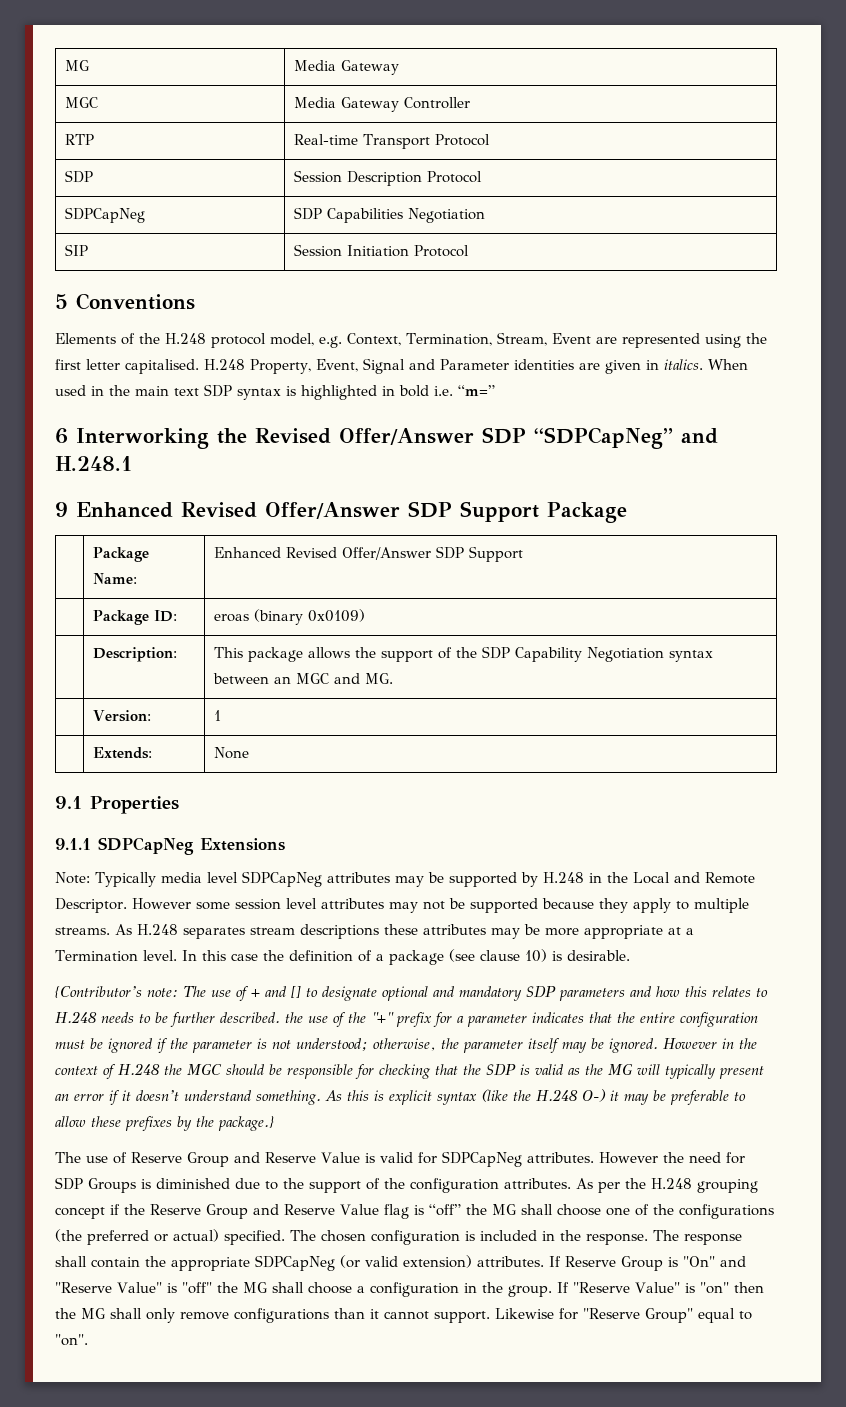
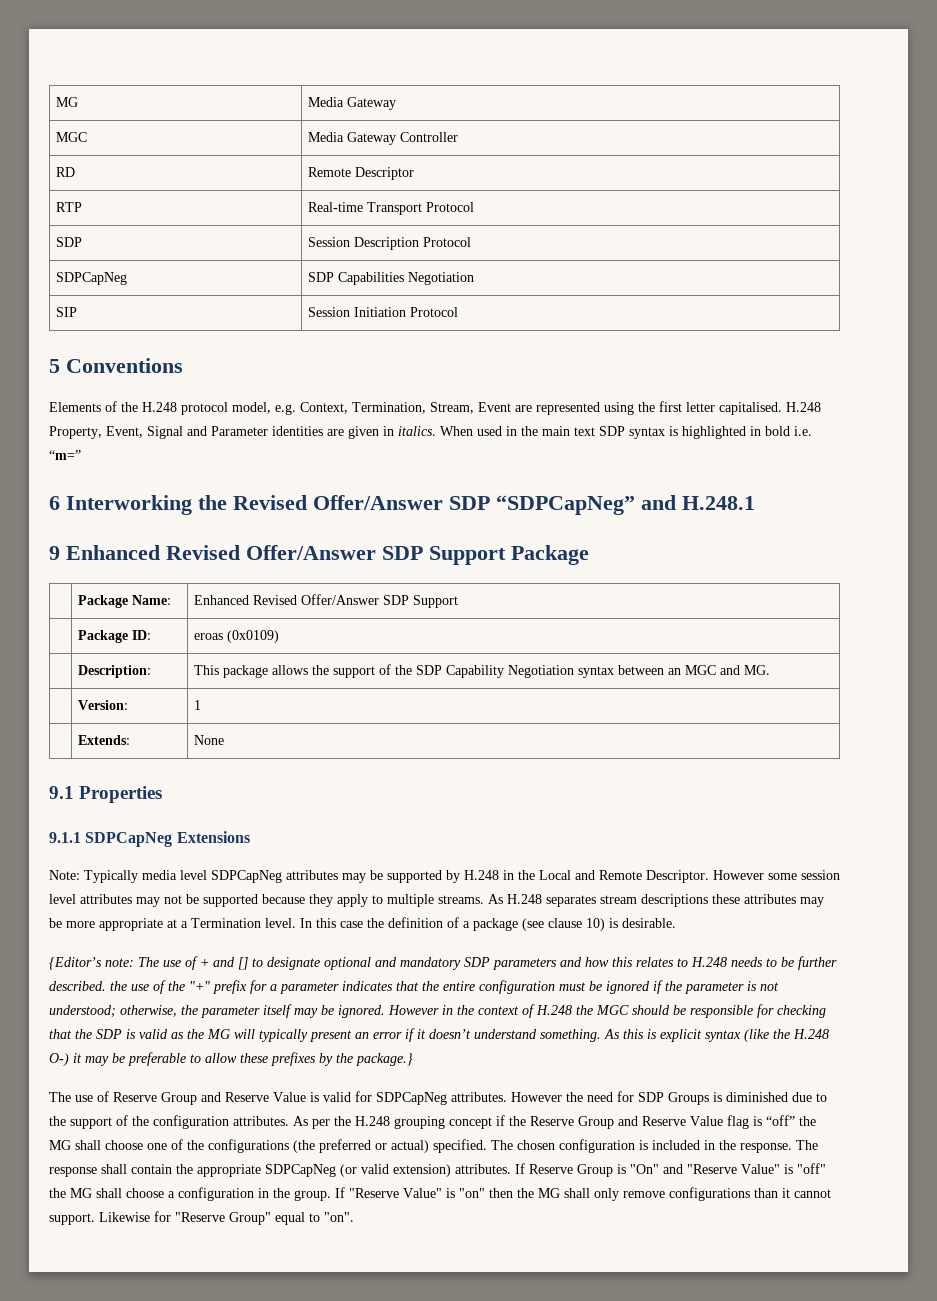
(471, 103) none -> [55,167,75,177] [307,167,414,180] // RD | Remote Descriptor
[254,609,366,625] (binary 0x0109) -> [226,630,279,643] (0x0109)
[55,986,142,998] {Contributor’s -> [49,957,102,970] {Editor’s

